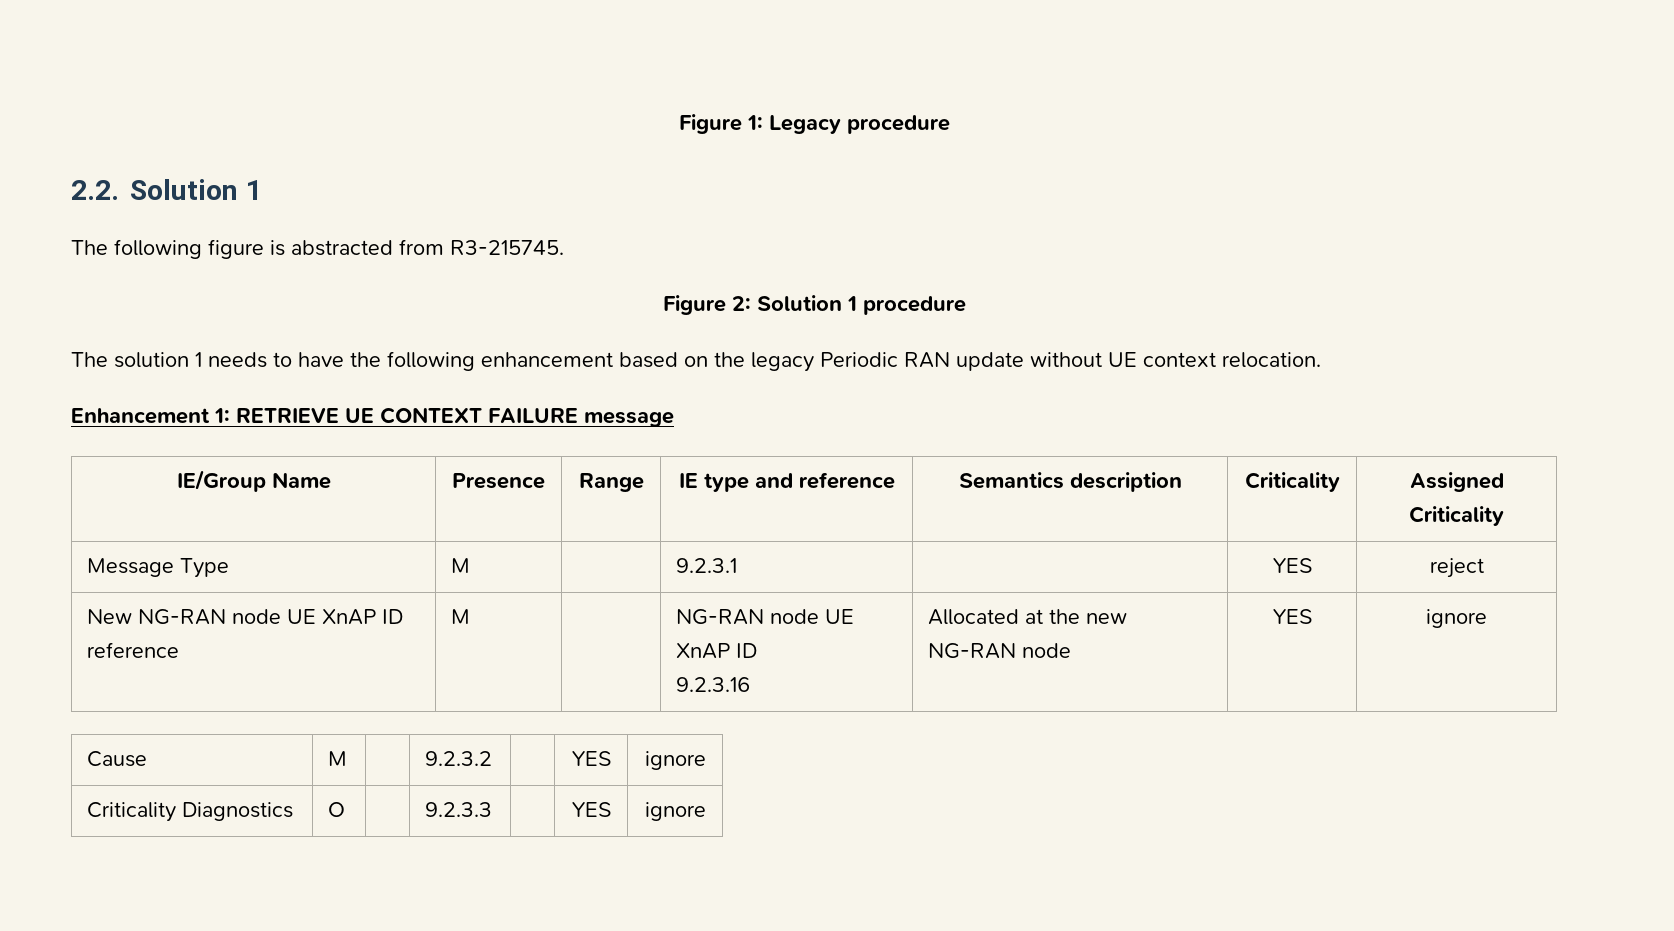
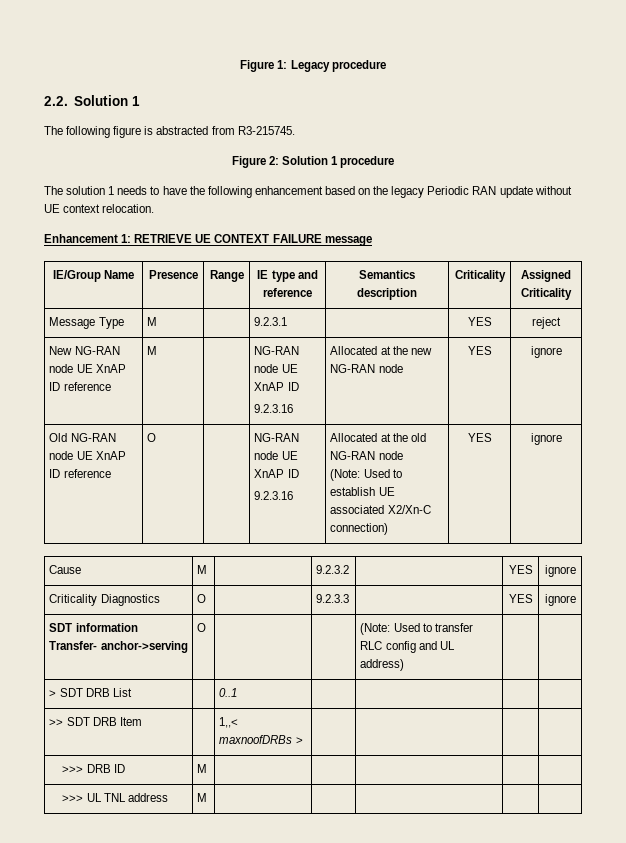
(1487, 618) none -> [49,433,116,442] [49,451,126,460] [49,469,111,478] [147,433,157,442] [254,433,300,442] [254,451,298,460] [254,469,299,478] [254,491,294,500] [330,433,426,442] [330,451,403,460] [330,469,402,481] [330,487,395,496] [330,505,431,514] [330,523,389,535] [467,433,492,442] [530,433,562,445] // Old NG-RAN node UE XnAP ID reference | O | | NG-RAN node UE XnAP ID // 9.2.3.16 | Allocated at the old NG-RAN node // (Note: Used to establish UE associated X2/Xn-C connection) | YES | ignore
(706, 811) none -> [49,623,138,632] [49,641,188,653] [197,623,207,632] [360,623,473,635] [360,641,455,653] [360,659,405,671] [49,688,132,697] [219,688,238,697] [49,717,142,726] [219,717,239,728] [219,735,303,744] [62,764,125,773] [197,764,208,773] [62,793,168,802] [197,793,208,802] // SDT information Transfer- anchor->serving | O | | | (Note: Used to transfer RLC config and UL address) | | // > SDT DRB List | | 0..1 | | | | // >> SDT DRB Item | | 1,,< maxnoofDRBs > | | | | // >>> DRB ID | M | | | | | // >>> UL TNL address | M | | | | |

